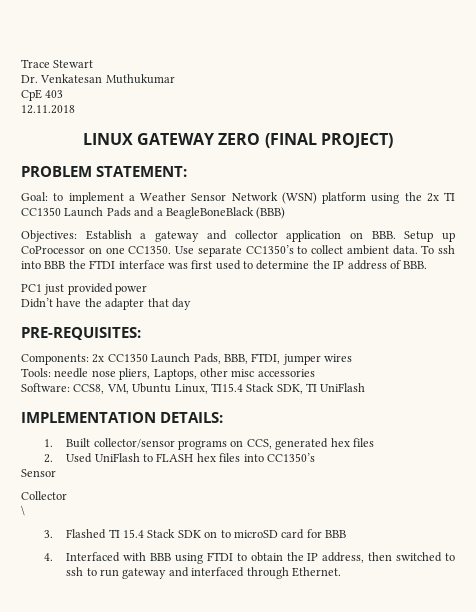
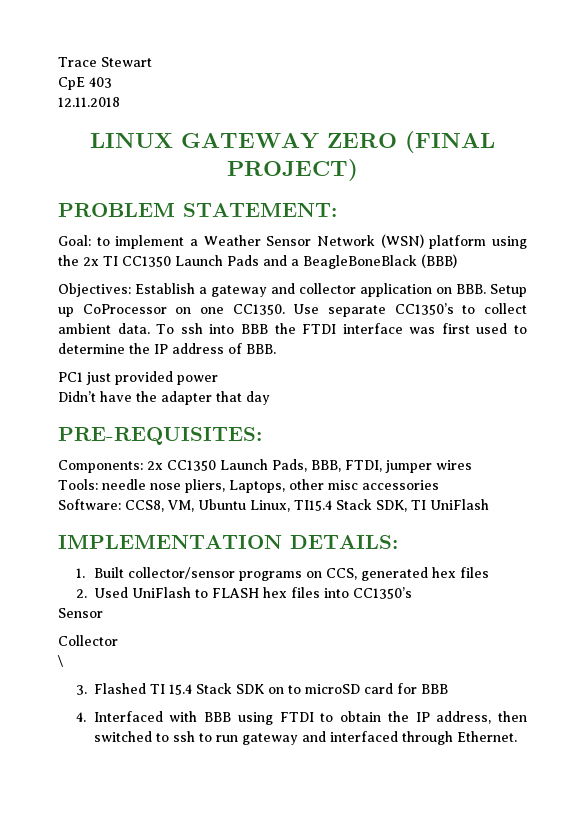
[21,74,175,84] // Dr. Venkatesan Muthukumar -> (152, 62) none

